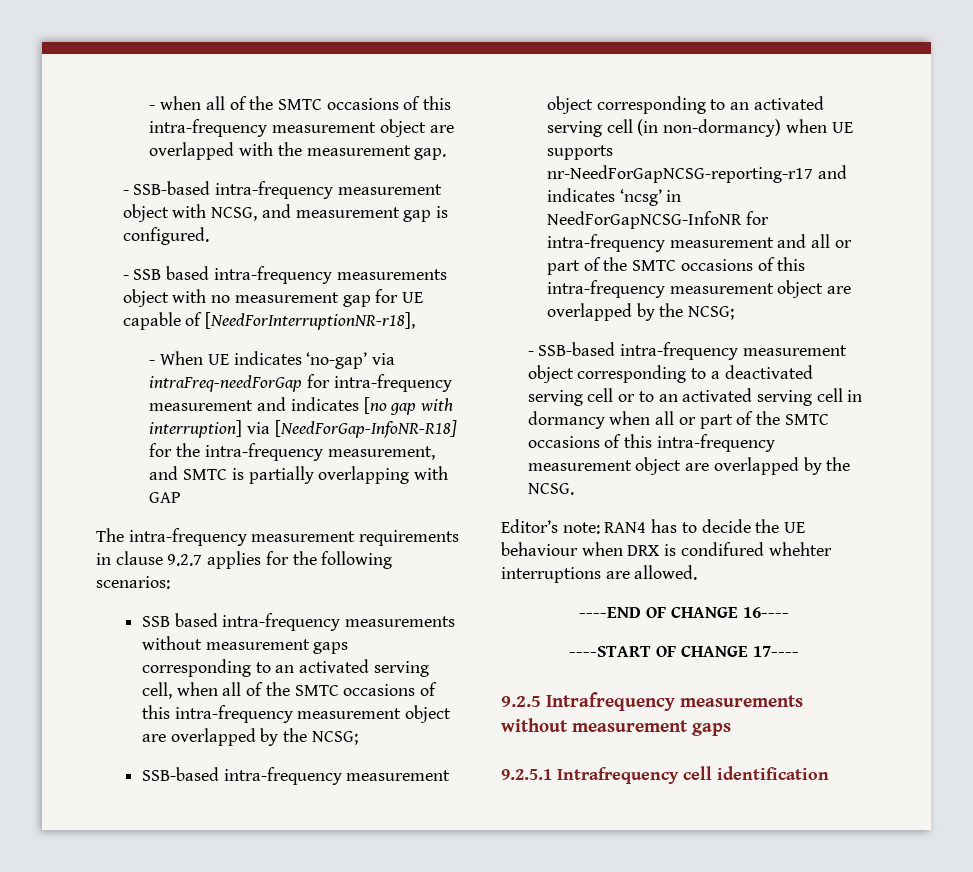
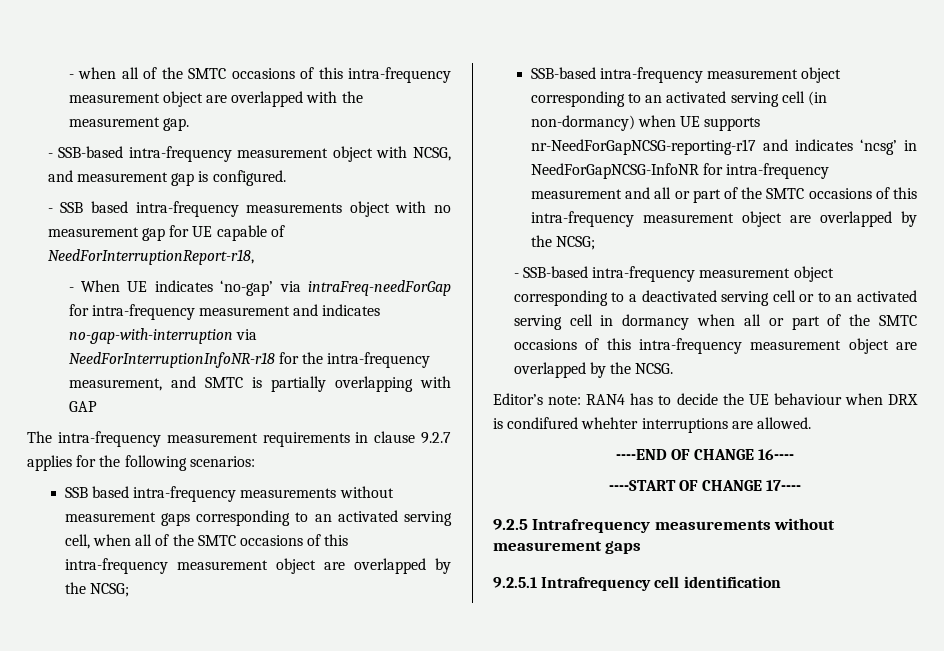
[205,312,416,330] [NeedForInterruptionNR-r18], -> [47,249,254,265] NeedForInterruptionReport-r18,
[363,397,454,415] [149,420,457,438] [no gap with interruption] via [NeedForGap-InfoNR-R18] -> [68,328,257,344] [68,352,275,368] no-gap-with-interruption via NeedForInterruptionInfoNR-r18

